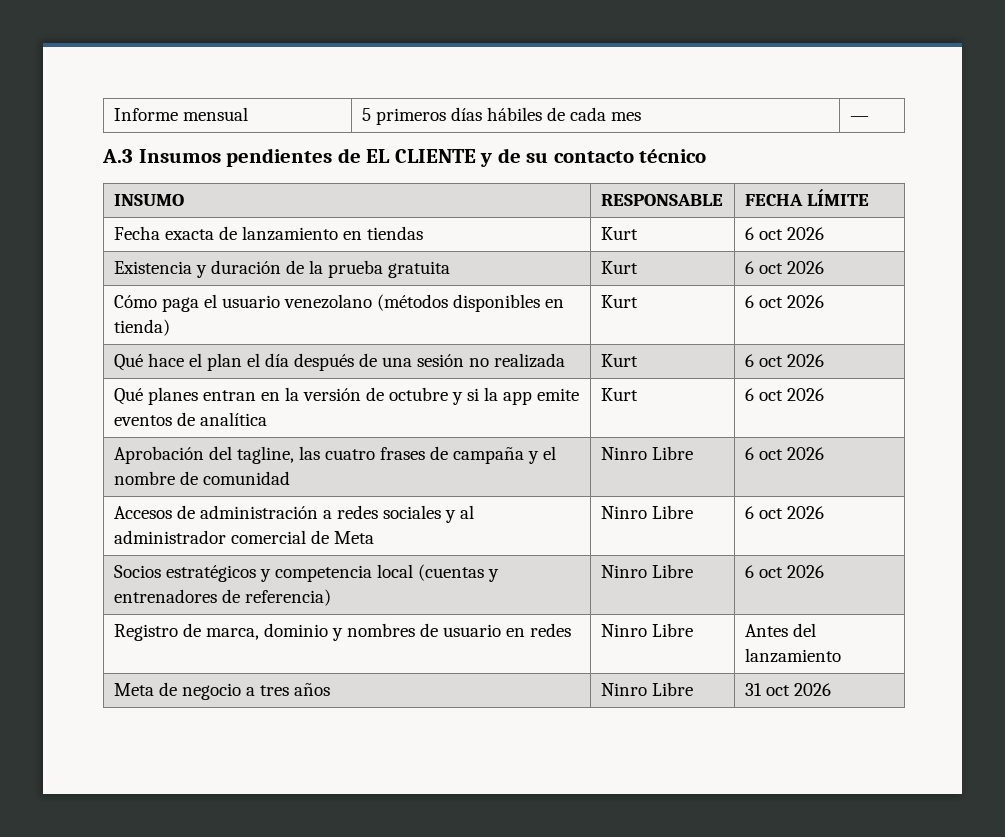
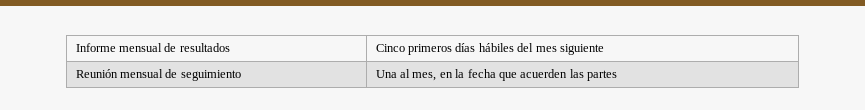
[361,107,641,125] [849,116,869,121] [102,148,707,167] [113,194,184,206] [600,194,723,206] [744,189,869,206] [113,226,423,241] [600,227,638,240] [744,227,824,240] [113,260,450,278] [600,261,638,274] [744,261,824,274] [113,294,564,312] [113,319,170,336] [600,295,638,308] [744,295,824,308] [113,353,565,371] [600,354,638,367] [744,354,824,367] [113,387,579,405] [113,412,267,426] [600,388,638,401] [744,388,824,401] [113,446,556,464] [113,471,290,485] [600,446,693,460] [744,447,824,460] [113,505,474,523] [113,530,374,544] [600,505,693,519] [744,506,824,519] [113,564,499,582] [113,589,331,606] [600,564,693,578] [744,565,824,578] [113,623,571,641] [600,623,693,637] [744,623,816,637] [744,648,841,663] [113,682,330,700] [600,682,693,696] [744,683,831,696] | 5 primeros días hábiles de cada mes | — // A.3 Insumos pendientes de EL CLIENTE y de su contacto técnico // INSUMO | RESPONSABLE | FECHA LÍMITE // Fecha exacta de lanzamiento en tiendas | Kurt | 6 oct 2026 // Existencia y duración de la prueba gratuita | Kurt | 6 oct 2026 // Cómo paga el usuario venezolano (métodos disponibles en tienda) | Kurt | 6 oct 2026 // Qué hace el plan el día después de una sesión no realizada | Kurt | 6 oct 2026 // Qué planes entran en la versión de octubre y si la app emite eventos de analítica | Kurt | 6 oct 2026 // Aprobación del tagline, las cuatro frases de campaña y el nombre de comunidad | Ninro Libre | 6 oct 2026 // Accesos de administración a redes sociales y al administrador comercial de Meta | Ninro Libre | 6 oct 2026 // Socios estratégicos y competencia local (cuentas y entrenadores de referencia) | Ninro Libre | 6 oct 2026 // Registro de marca, dominio y nombres de usuario en redes | Ninro Libre | Antes del lanzamiento // Meta de negocio a tres años | Ninro Libre | 31 oct 2026 -> [164,43,230,52] [375,43,604,55] [75,69,241,81] [375,69,618,81] de resultados | Cinco primeros días hábiles del mes siguiente // Reunión mensual de seguimiento | Una al mes, en la fecha que acuerden las partes

